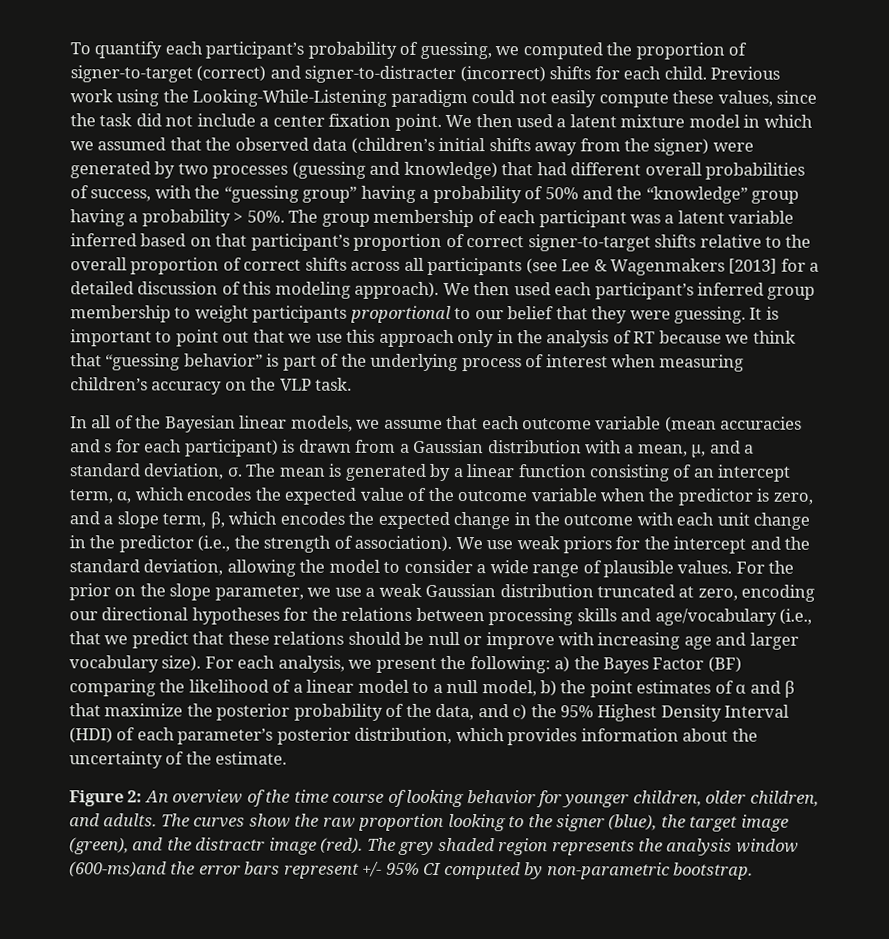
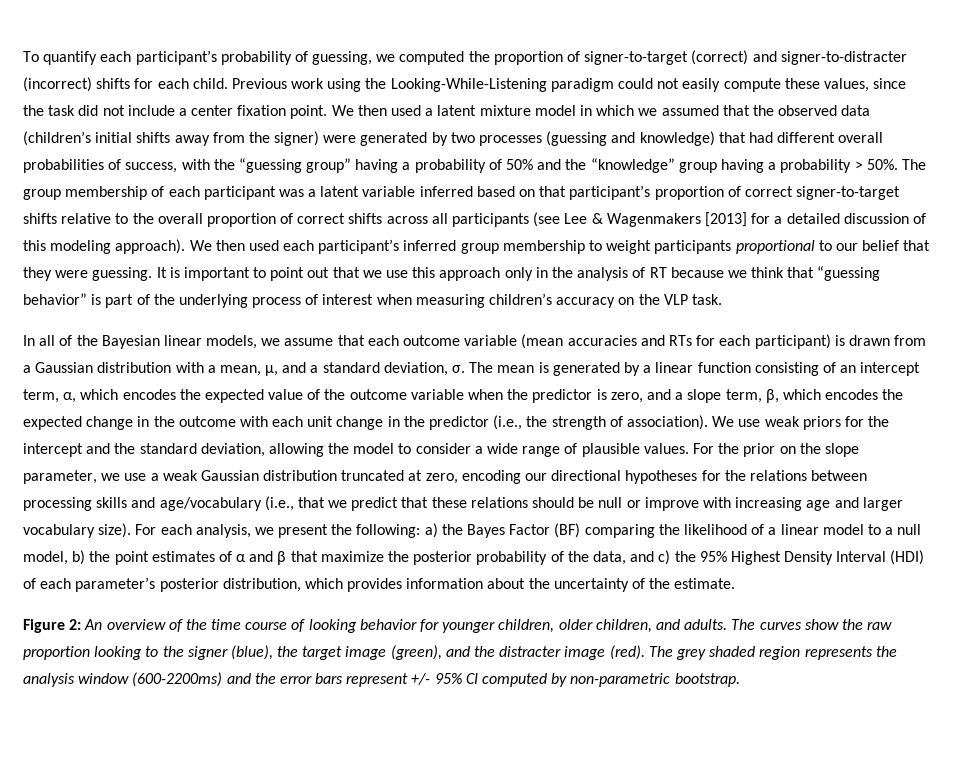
[104,443,113,453] s -> [668,335,692,346] RTs
[195,837,266,851] distractr -> [499,646,562,657] distracter
[69,861,167,878] (600-ms)and -> [132,672,251,687] (600-2200ms) and

